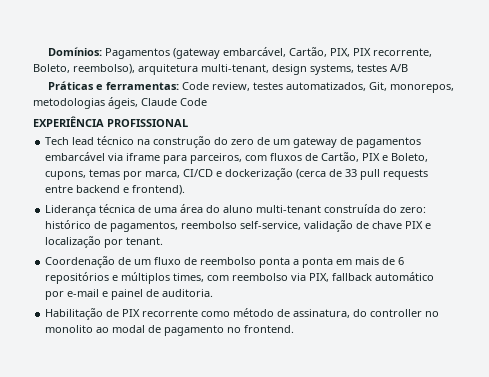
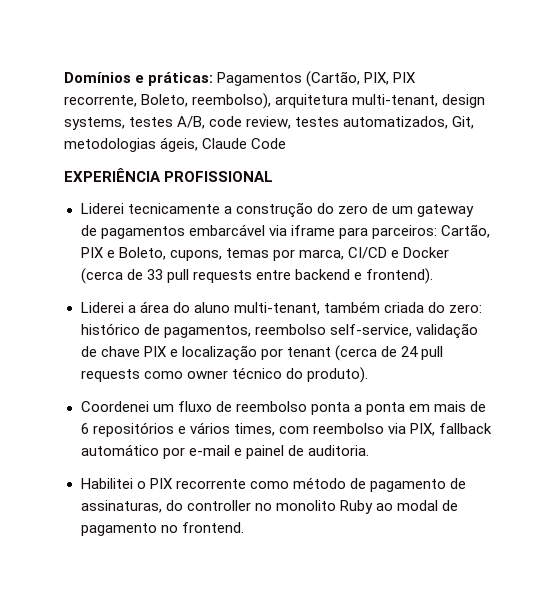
[48,47,328,59] Domínios: Pagamentos (gateway embarcável, Cartão, -> [64,71,361,87] Domínios e práticas: Pagamentos (Cartão,
[390,64,408,72] [48,81,210,90] A/B // Práticas e ferramentas: Code -> [177,116,243,129] A/B, code
[390,84,455,93] monorepos, -> (475, 122) none
[45,136,151,145] Tech lead técnico na -> [80,203,232,214] Liderei tecnicamente a
[190,153,319,164] parceiros, com fluxos de -> [371,225,437,239] parceiros:
[225,168,294,180] dockerização -> [402,247,449,258] Docker
[45,204,381,216] Liderança técnica de uma área do aluno multi-tenant construída -> [80,301,424,315] Liderei a área do aluno multi-tenant, também criada
[126,237,164,245] [45,256,132,268] tenant. // Coordenação de -> [286,345,444,361] [80,367,368,383] [80,401,149,412] tenant (cerca de 24 pull requests como owner técnico do produto). // Coordenei
[121,272,171,284] múltiplos -> [189,422,230,434] vários
[45,308,120,320] Habilitação de -> [80,478,146,489] Habilitei o
[293,309,351,318] assinatura, -> [369,478,466,492] [80,500,162,513] pagamento de assinaturas,
(94, 329) none -> [339,500,373,514] Ruby

